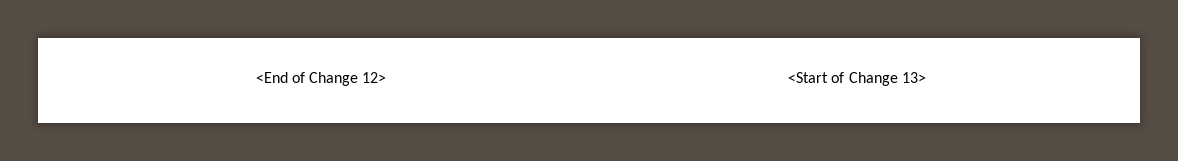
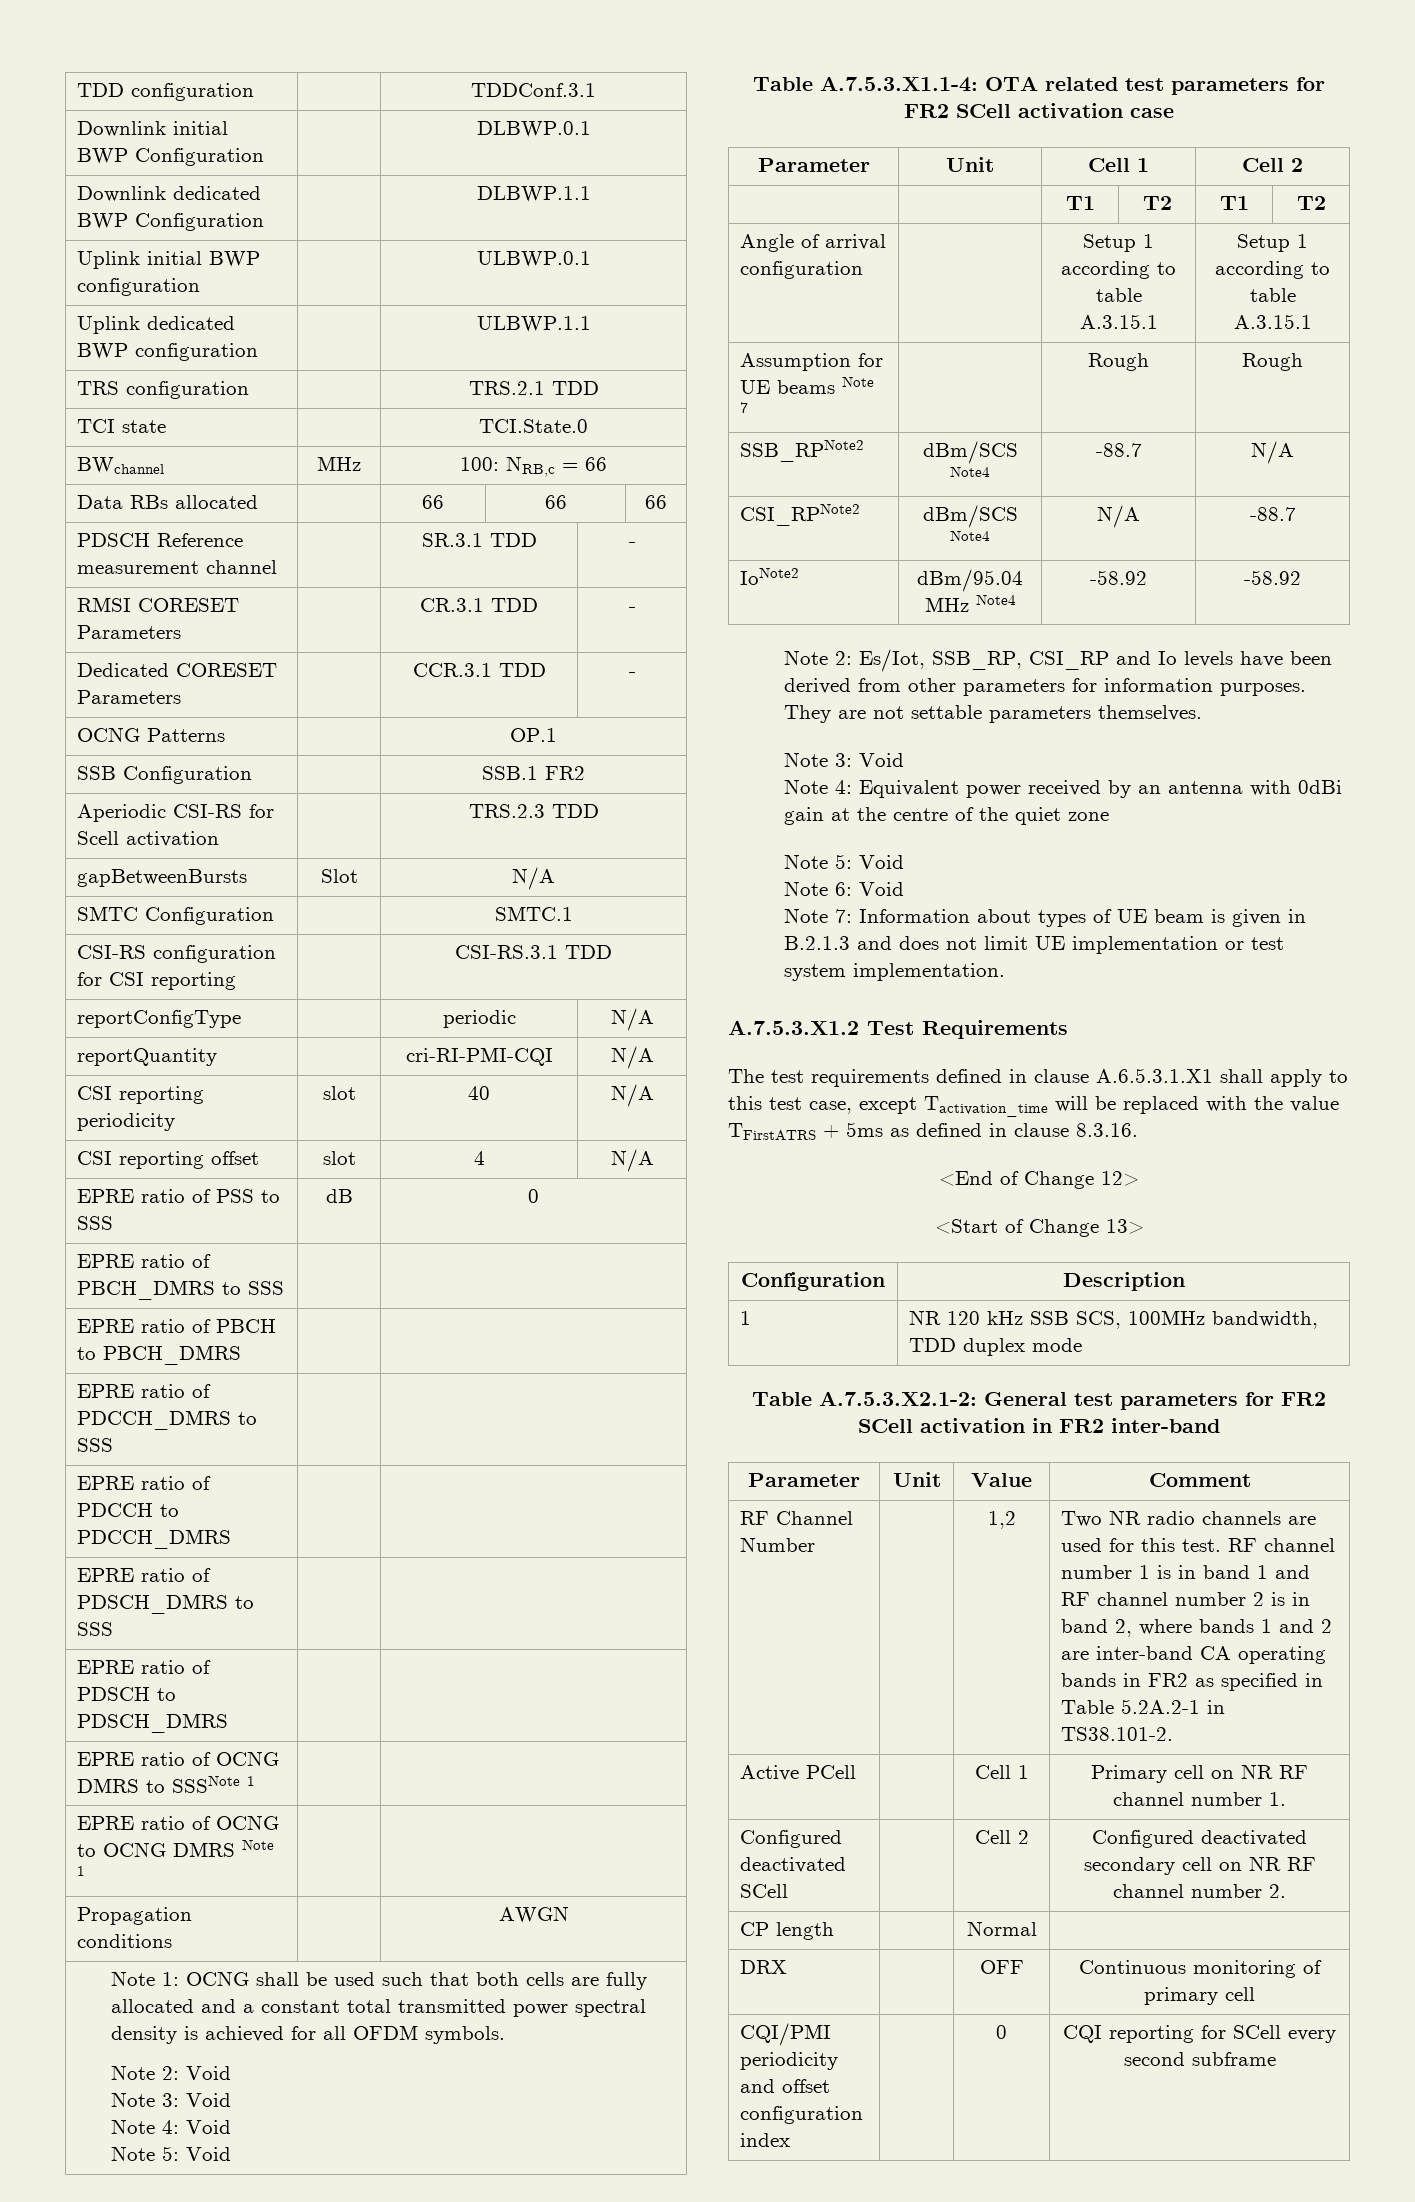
(255, 77) none -> [77,83,255,101] [471,83,596,97] [77,121,229,137] [77,148,265,166] [476,121,591,137] [77,186,262,202] [77,213,265,231] [476,186,591,202] [77,251,261,269] [77,278,201,296] [476,251,591,267] [77,316,236,334] [77,343,259,361] [476,316,591,332] [77,381,250,399] [468,381,599,395] [77,419,167,433] [479,419,588,433] [77,457,165,474] [317,456,361,471] [460,456,607,477] [77,495,259,509] [422,495,444,509] [544,495,567,509] [645,495,667,509] [77,533,244,547] [77,560,278,574] [421,533,537,547] [628,542,636,547] [77,597,240,612] [77,625,182,639] [420,598,538,612] [628,607,636,612] [77,663,278,677] [77,690,182,704] [412,663,546,677] [628,672,636,677] [77,727,226,742] [510,728,557,742] [77,766,253,784] [482,766,585,780] [77,804,275,822] [77,831,220,847] [468,804,599,818] [77,869,248,887] [320,869,358,883] [512,867,555,890] [77,906,275,925] [494,906,573,921] [77,945,277,963] [77,972,237,990] [455,945,612,959] [77,1010,242,1028] [442,1010,516,1028] [610,1008,654,1031] [77,1048,218,1066] [405,1047,553,1066] [610,1046,654,1069] [77,1086,205,1104] [77,1113,176,1131] [322,1086,356,1100] [468,1086,490,1100] [610,1084,654,1107] [77,1151,260,1169] [322,1151,356,1165] [473,1151,485,1165] [610,1149,654,1172] [77,1189,281,1203] [77,1216,114,1230] [325,1189,353,1203] [528,1189,539,1203] [77,1254,212,1268] [77,1280,285,1300] [77,1319,277,1333] [77,1345,242,1365] [77,1384,212,1398] [77,1410,258,1430] [77,1438,114,1452] [77,1476,212,1490] [77,1503,180,1517] [77,1529,232,1549] [77,1568,212,1582] [77,1594,255,1614] [77,1622,114,1636] [77,1660,212,1674] [77,1687,177,1701] [77,1713,229,1733] [77,1751,280,1766] [77,1775,256,1793] [77,1815,280,1830] [77,1839,275,1857] [77,1866,86,1876] [77,1907,193,1925] [77,1934,173,1948] [498,1906,569,1923] [110,1971,647,1990] [110,1999,646,2017] [110,2025,505,2044] [110,2065,231,2080] [110,2092,231,2107] [110,2119,231,2134] [110,2146,231,2161] [753,76,1325,95] [904,103,1174,118] [757,158,870,172] [946,157,994,172] [1088,158,1149,172] [1242,158,1303,172] [1065,196,1095,210] [1142,196,1172,210] [1219,196,1249,210] [1296,196,1326,210] [740,234,887,252] [740,261,864,279] [1083,234,1154,252] [1061,261,1176,279] [1095,288,1142,302] [1079,314,1158,329] [1237,234,1308,252] [1215,261,1330,279] [1249,288,1296,302] [1233,314,1312,329] [740,353,884,371] [740,376,875,394] [740,402,749,413] [1088,353,1149,371] [1242,353,1303,371] [740,439,865,462] [922,441,1018,464] [950,466,990,477] [1095,443,1142,457] [1251,441,1294,464] [740,503,861,526] [922,505,1018,528] [950,530,990,541] [1097,505,1140,528] [1249,507,1296,521] [740,567,800,585] [917,569,1023,592] [924,594,1016,612] [1090,570,1147,585] [1244,570,1301,585] [783,649,1332,672] [783,678,1306,696] [783,705,1202,723] [783,752,904,767] [783,779,1342,798] [783,807,1109,825] [783,854,904,869] [783,881,904,896] [783,908,1306,927] [783,936,1284,954] [783,963,1005,981] [728,1020,1068,1039] [728,1068,1348,1087] [728,1096,1339,1117] [728,1122,1138,1141] TDD configuration | | TDDConf.3.1 // Downlink initial BWP Configuration | | DLBWP.0.1 // Downlink dedicated BWP Configuration | | DLBWP.1.1 // Uplink initial BWP configuration | | ULBWP.0.1 // Uplink dedicated BWP configuration | | ULBWP.1.1 // TRS configuration | | TRS.2.1 TDD // TCI state | | TCI.State.0 // BWchannel | MHz | 100: NRB,c = 66 // Data RBs allocated | | 66 | 66 | 66 // PDSCH Reference measurement channel | | SR.3.1 TDD | - // RMSI CORESET Parameters | | CR.3.1 TDD | - // Dedicated CORESET Parameters | | CCR.3.1 TDD | - // OCNG Patterns | | OP.1 // SSB Configuration | | SSB.1 FR2 // Aperiodic CSI-RS for Scell activation | | TRS.2.3 TDD // gapBetweenBursts | Slot | N/A // SMTC Configuration | | SMTC.1 // CSI-RS configuration for CSI reporting | | CSI-RS.3.1 TDD // reportConfigType | | periodic | N/A // reportQuantity | | cri-RI-PMI-CQI | N/A // CSI reporting periodicity | slot | 40 | N/A // CSI reporting offset | slot | 4 | N/A // EPRE ratio of PSS to SSS | dB | 0 // EPRE ratio of PBCH_DMRS to SSS | | // EPRE ratio of PBCH to PBCH_DMRS | | // EPRE ratio of PDCCH_DMRS to SSS | | // EPRE ratio of PDCCH to PDCCH_DMRS | | // EPRE ratio of PDSCH_DMRS to SSS | | // EPRE ratio of PDSCH to PDSCH_DMRS | | // EPRE ratio of OCNG DMRS to SSSNote 1 | | // EPRE ratio of OCNG to OCNG DMRS Note 1 | | // Propagation conditions | | AWGN // Note 1: OCNG shall be used such that both cells are fully allocated and a constant total transmitted power spectral density is achieved for all OFDM symbols. // Note 2: Void // Note 3: Void // Note 4: Void // Note 5: Void // Table A.7.5.3.X1.1-4: OTA related test parameters for FR2 SCell activation case // Parameter | Unit | Cell 1 | Cell 2 // | | T1 | T2 | T1 | T2 // Angle of arrival configuration | | Setup 1 according to table A.3.15.1 | Setup 1 according to table A.3.15.1 // Assumption for UE beams Note 7 | | Rough | Rough // SSB_RPNote2 | dBm/SCS Note4 | -88.7 | N/A // CSI_RPNote2 | dBm/SCS Note4 | N/A | -88.7 // IoNote2 | dBm/95.04 MHz Note4 | -58.92 | -58.92 // Note 2: Es/Iot, SSB_RP, CSI_RP and Io levels have been derived from other parameters for information purposes. They are not settable parameters themselves. // Note 3: Void // Note 4: Equivalent power received by an antenna with 0dBi gain at the centre of the quiet zone // Note 5: Void // Note 6: Void // Note 7: Information about types of UE beam is given in B.2.1.3 and does not limit UE implementation or test system implementation. // A.7.5.3.X1.2 Test Requirements // The test requirements defined in clause A.6.5.3.1.X1 shall apply to this test case, except Tactivation_time will be replaced with the value TFirstATRS + 5ms as defined in clause 8.3.16. //
(926, 77) none -> [741,1272,885,1291] [1062,1272,1185,1291] [740,1311,752,1325] [909,1310,1319,1329] [909,1338,1083,1356] [752,1391,1326,1410] [858,1418,1220,1433] [748,1473,860,1487] [892,1472,941,1487] [971,1473,1032,1487] [1148,1473,1251,1487] [740,1511,854,1525] [740,1537,816,1552] [987,1511,1016,1529] [1061,1510,1317,1527] [1061,1538,1336,1552] [1061,1565,1311,1579] [1061,1592,1311,1606] [1061,1619,1333,1637] [1061,1646,1327,1664] [1061,1673,1324,1691] [1061,1699,1226,1714] [1061,1727,1174,1741] [740,1765,857,1781] [974,1765,1029,1779] [1091,1764,1308,1783] [1113,1792,1286,1806] [740,1830,843,1848] [740,1857,847,1873] [740,1884,789,1898] [974,1830,1029,1844] [1092,1830,1307,1848] [1083,1856,1316,1875] [1113,1884,1286,1898] [740,1922,835,1940] [966,1921,1037,1936] [740,1960,788,1974] [979,1960,1024,1974] [1079,1960,1322,1978] [1144,1987,1255,2005] [740,2023,832,2046] [740,2052,839,2070] [740,2079,831,2093] [740,2106,864,2124] [740,2133,791,2147] [996,2025,1007,2039] [1063,2025,1336,2043] [1123,2052,1276,2066] // Configuration | Description // 1 | NR 120 kHz SSB SCS, 100MHz bandwidth, TDD duplex mode // Table A.7.5.3.X2.1-2: General test parameters for FR2 SCell activation in FR2 inter-band // Parameter | Unit | Value | Comment // RF Channel Number | | 1,2 | Two NR radio channels are used for this test. RF channel number 1 is in band 1 and RF channel number 2 is in band 2, where bands 1 and 2 are inter-band CA operating bands in FR2 as specified in Table 5.2A.2-1 in TS38.101-2. // Active PCell | | Cell 1 | Primary cell on NR RF channel number 1. // Configured deactivated SCell | | Cell 2 | Configured deactivated secondary cell on NR RF channel number 2. // CP length | | Normal | // DRX | | OFF | Continuous monitoring of primary cell // CQI/PMI periodicity and offset configuration index | | 0 | CQI reporting for SCell every second subframe

